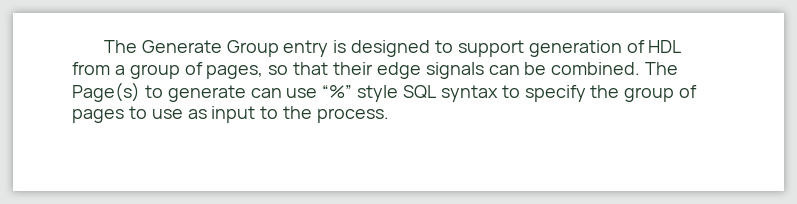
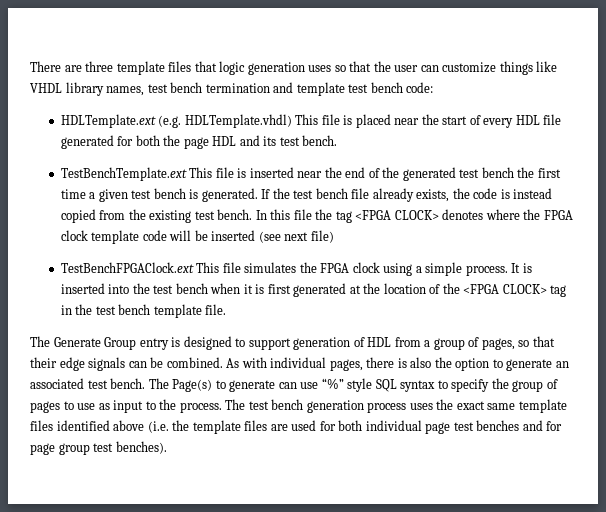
(103, 46) none -> [30,61,558,75] [30,82,434,96] [60,114,562,128] [60,135,338,149] [60,167,561,181] [60,188,553,202] [60,209,573,223] [60,230,334,244] [60,262,532,276] [60,283,567,297] [60,304,227,318] There are three template files that logic generation uses so that the user can customize things like VHDL library names, test bench termination and template test bench code: // HDLTemplate.ext (e.g. HDLTemplate.vhdl) This file is placed near the start of every HDL file generated for both the page HDL and its test bench. // TestBenchTemplate.ext This file is inserted near the end of the generated test bench the first time a given test bench is generated. If the test bench file already exists, the code is instead copied from the existing test bench. In this file the tag <FPGA CLOCK> denotes where the FPGA clock template code will be inserted (see next file) // TestBenchFPGAClock.ext This file simulates the FPGA clock using a simple process. It is inserted into the test bench when it is first generated at the location of the <FPGA CLOCK> tag in the test bench template file. //
(641, 68) none -> [226,357,569,371] [30,378,146,389] As with individual pages, there is also the option to generate an associated test bench.
(390, 115) none -> [225,399,567,413] [30,420,563,434] [30,441,167,455] The test bench generation process uses the exact same template files identified above (i.e. the template files are used for both individual page test benches and for page group test benches).

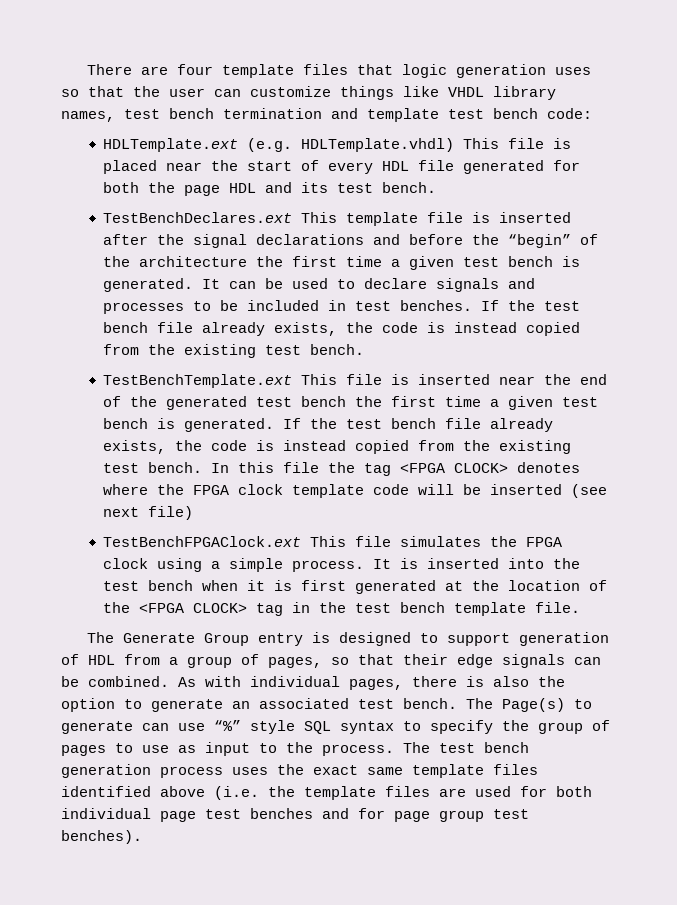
[85,61,114,72] three -> [177,64,214,75] four
(338, 140) none -> [103,212,572,226] [103,234,599,248] [103,256,581,270] [103,278,536,292] [103,300,581,314] [103,322,581,336] [103,344,365,358] // TestBenchDeclares.ext This template file is inserted after the signal declarations and before the “begin” of the architecture the first time a given test bench is generated. It can be used to declare signals and processes to be included in test benches. If the test bench file already exists, the code is instead copied from the existing test bench.

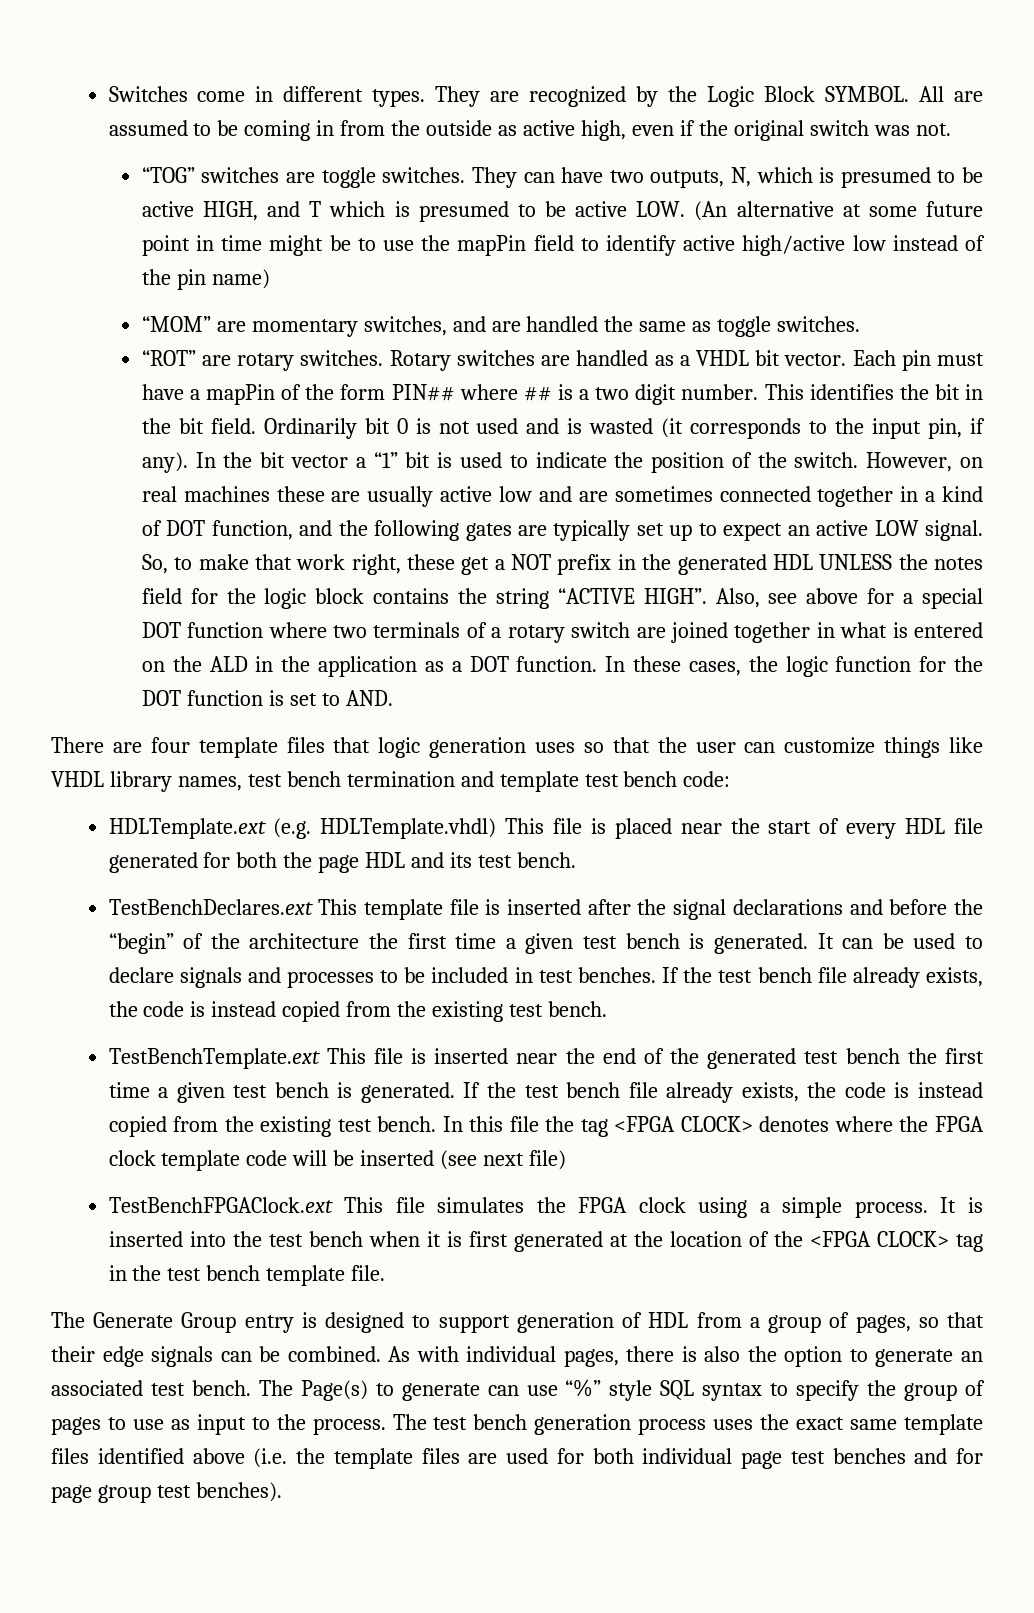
(87, 69) none -> [108,86,983,107] [108,120,951,141] [141,167,983,188] [141,201,984,222] [141,235,985,256] [141,269,270,290] [141,316,861,337] [141,350,984,371] [141,384,984,405] [141,418,985,439] [141,452,984,473] [141,486,983,507] [141,520,983,541] [141,554,984,575] [141,588,984,609] [141,622,984,643] [141,656,984,677] [141,690,393,706] Switches come in different types. They are recognized by the Logic Block SYMBOL. All are assumed to be coming in from the outside as active high, even if the original switch was not. // “TOG” switches are toggle switches. They can have two outputs, N, which is presumed to be active HIGH, and T which is presumed to be active LOW. (An alternative at some future point in time might be to use the mapPin field to identify active high/active low instead of the pin name) // “MOM” are momentary switches, and are handled the same as toggle switches. // “ROT” are rotary switches. Rotary switches are handled as a VHDL bit vector. Each pin must have a mapPin of the form PIN## where ## is a two digit number. This identifies the bit in the bit field. Ordinarily bit 0 is not used and is wasted (it corresponds to the input pin, if any). In the bit vector a “1” bit is used to indicate the position of the switch. However, on real machines these are usually active low and are sometimes connected together in a kind of DOT function, and the following gates are typically set up to expect an active LOW signal. So, to make that work right, these get a NOT prefix in the generated HDL UNLESS the notes field for the logic block contains the string “ACTIVE HIGH”. Also, see above for a special DOT function where two terminals of a rotary switch are joined together in what is entered on the ALD in the application as a DOT function. In these cases, the logic function for the DOT function is set to AND. //

